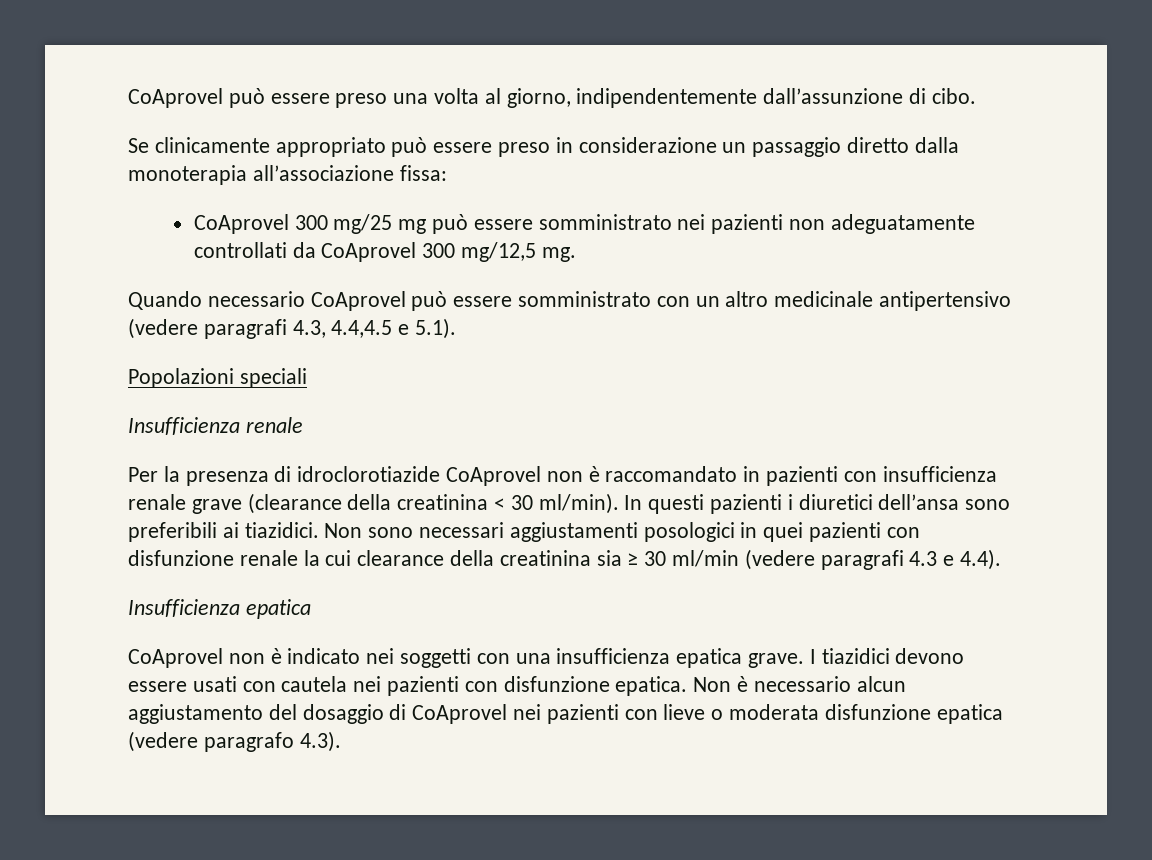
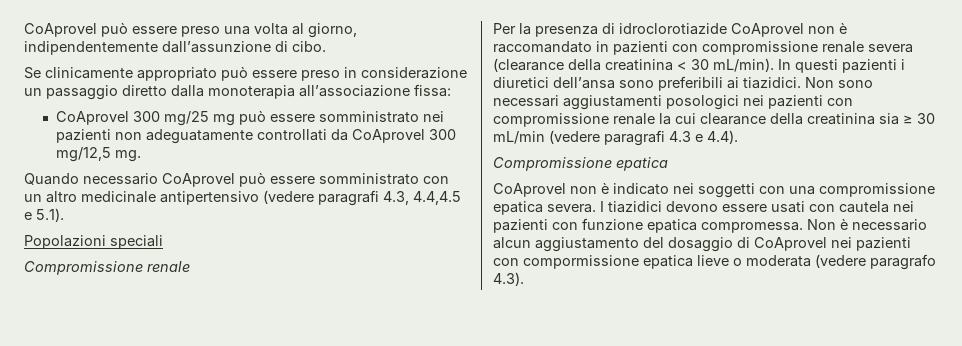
[128,417,240,435] Insufficienza -> [24,261,143,275] Compromissione
[882,466,997,482] [128,494,242,514] insufficienza renale grave -> [702,41,913,55] compromissione renale severa
[538,493,619,514] ml/min). -> [713,58,774,72] mL/min).
[740,522,920,542] [128,550,234,566] in quei pazienti con disfunzione -> [743,95,853,109] [493,113,609,127] nei pazienti con compromissione
[672,550,740,567] ml/min -> [493,131,545,144] mL/min
[128,599,240,617] Insufficienza -> [493,157,612,171] Compromissione
[556,648,805,668] insufficienza epatica grave. -> [819,183,935,197] [493,201,596,215] compromissione epatica severa.
[503,676,688,696] disfunzione epatica. -> [582,218,803,233] funzione epatica compromessa.
(658, 714) none -> [523,255,693,269] compormissione epatica
[824,704,1003,724] disfunzione epatica -> (811, 261) none

